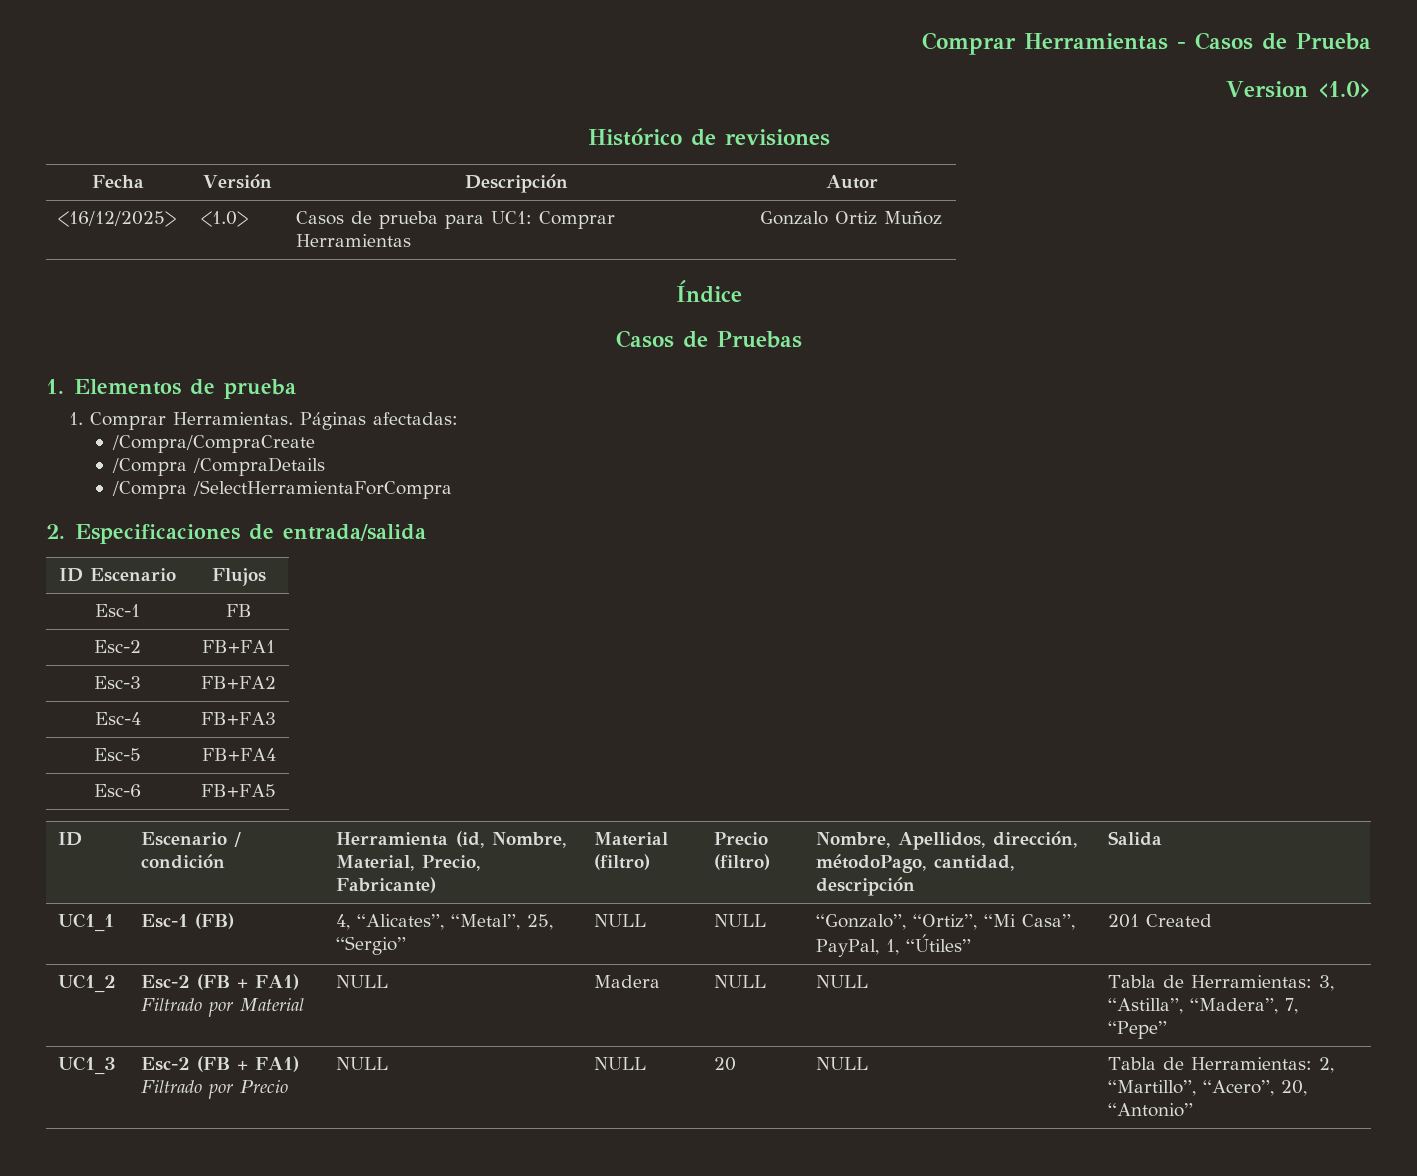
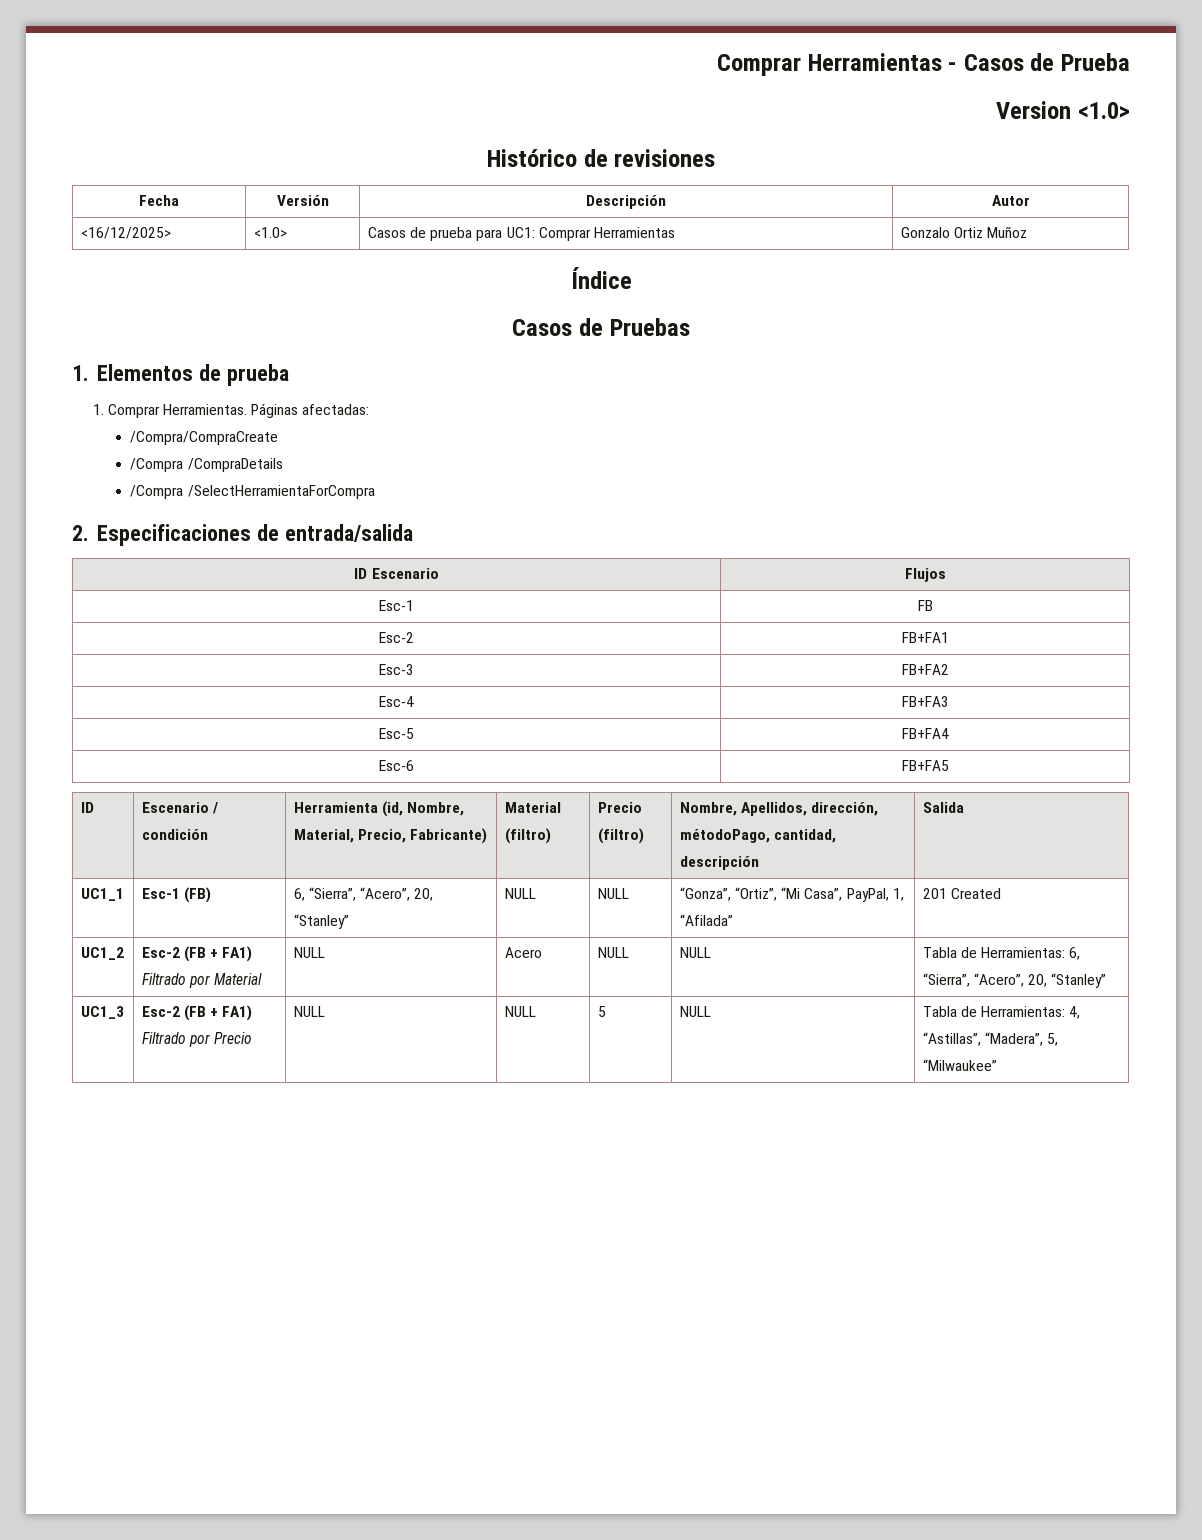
[336,914,554,930] [336,936,407,955] [594,914,647,927] [714,914,767,927] [816,914,907,930] 4, “Alicates”, “Metal”, 25, “Sergio” | NULL | NULL | “Gonzalo”, -> [293,887,434,901] [293,914,349,929] [504,888,536,899] [597,888,629,899] [679,887,731,901] 6, “Sierra”, “Acero”, 20, “Stanley” | NULL | NULL | “Gonza”,
[906,934,972,952] “Útiles” -> [679,914,733,926] “Afilada”
[594,975,661,988] Madera -> [504,947,542,958] Acero
[1319,975,1335,991] [1108,998,1299,1014] [1108,1021,1168,1039] 3, “Astilla”, “Madera”, 7, “Pepe” -> [1069,947,1081,960] [922,973,1107,988] 6, “Sierra”, “Acero”, 20, “Stanley”
[714,1057,737,1071] [816,1057,869,1070] [1108,1057,1335,1073] [1108,1080,1308,1096] [1108,1103,1194,1117] 20 | NULL | Tabla de Herramientas: 2, “Martillo”, “Acero”, 20, “Antonio” -> [597,1006,606,1017] [679,1006,711,1017] [922,1006,1081,1019] [922,1032,1059,1046] [922,1059,997,1071] 5 | NULL | Tabla de Herramientas: 4, “Astillas”, “Madera”, 5, “Milwaukee”

